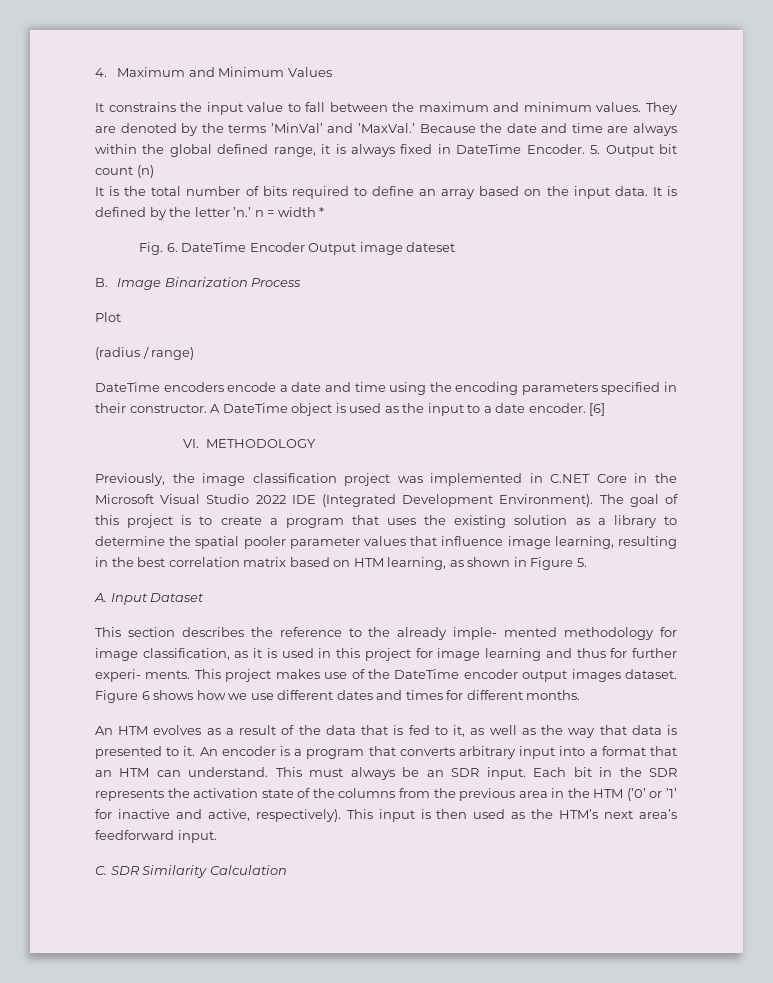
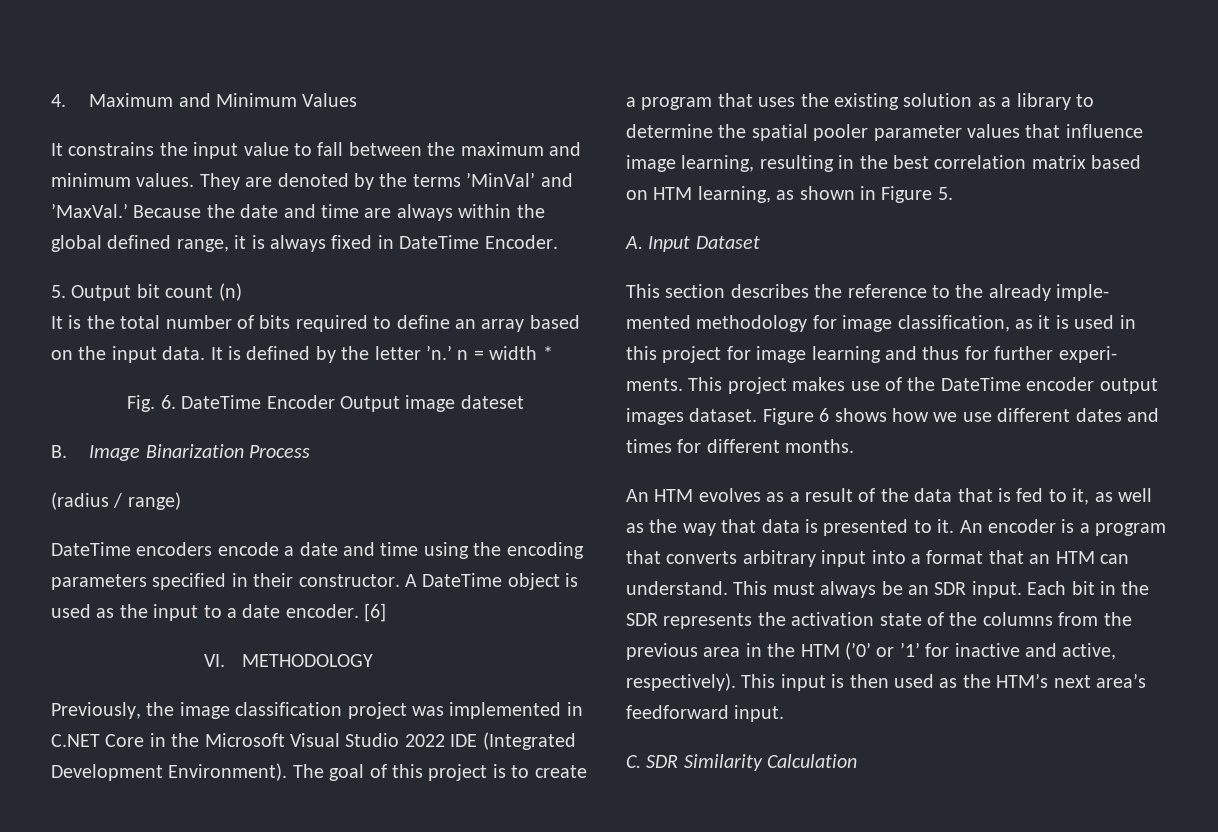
(585, 149) none -> (558, 242) //
[95,312,121,322] // Plot -> (310, 451) none

